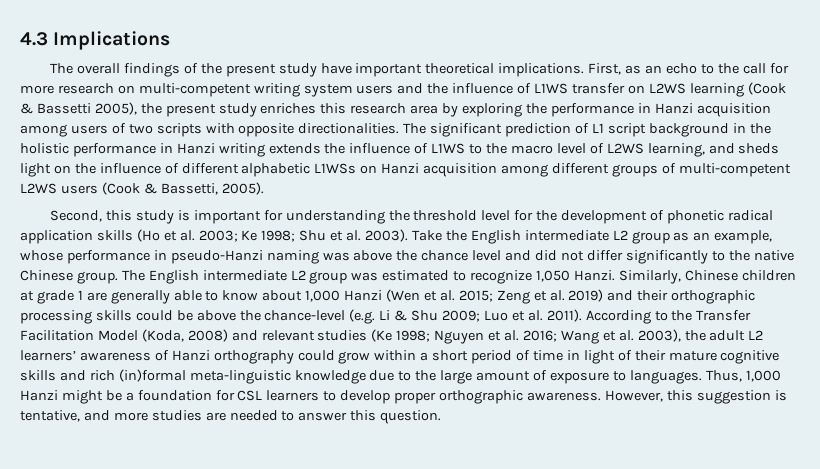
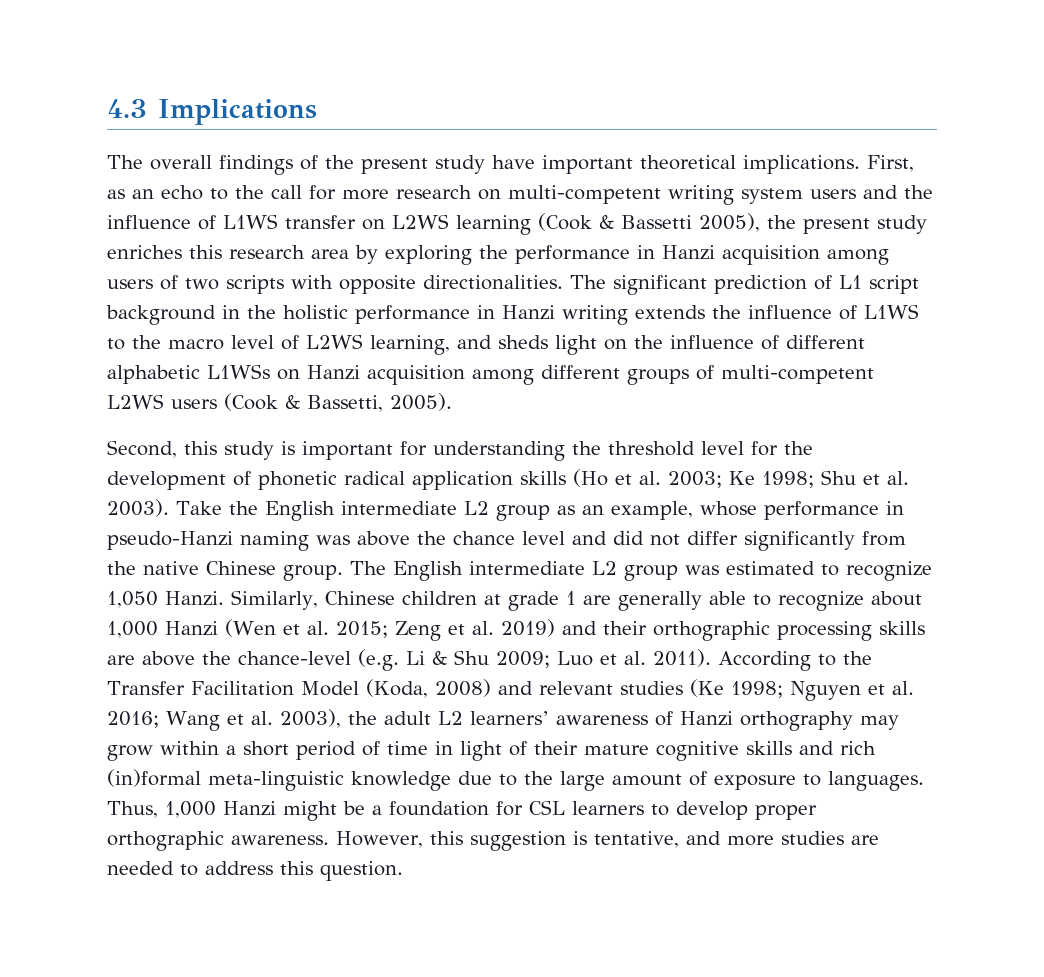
[711,251,725,261] to -> [862,531,906,546] from
[222,290,259,301] know -> [777,591,864,611] recognize
[135,310,193,321] could be -> [107,655,135,665] are
[297,350,335,361] could -> [859,715,899,730] may
[298,412,348,421] answer -> [205,861,273,875] address

